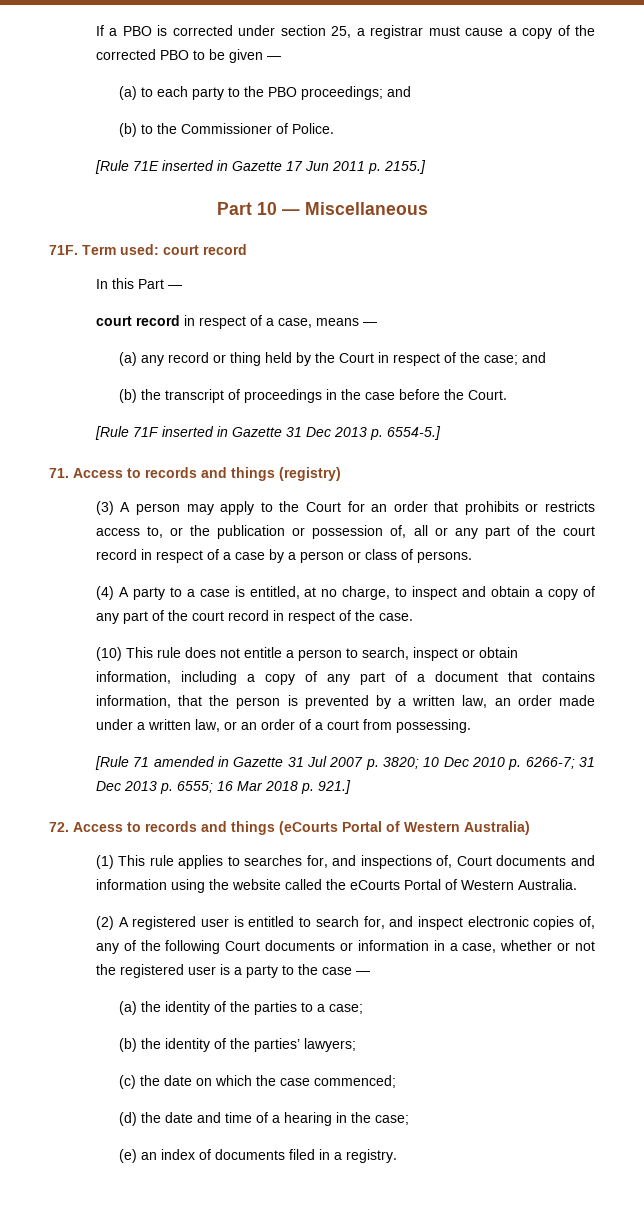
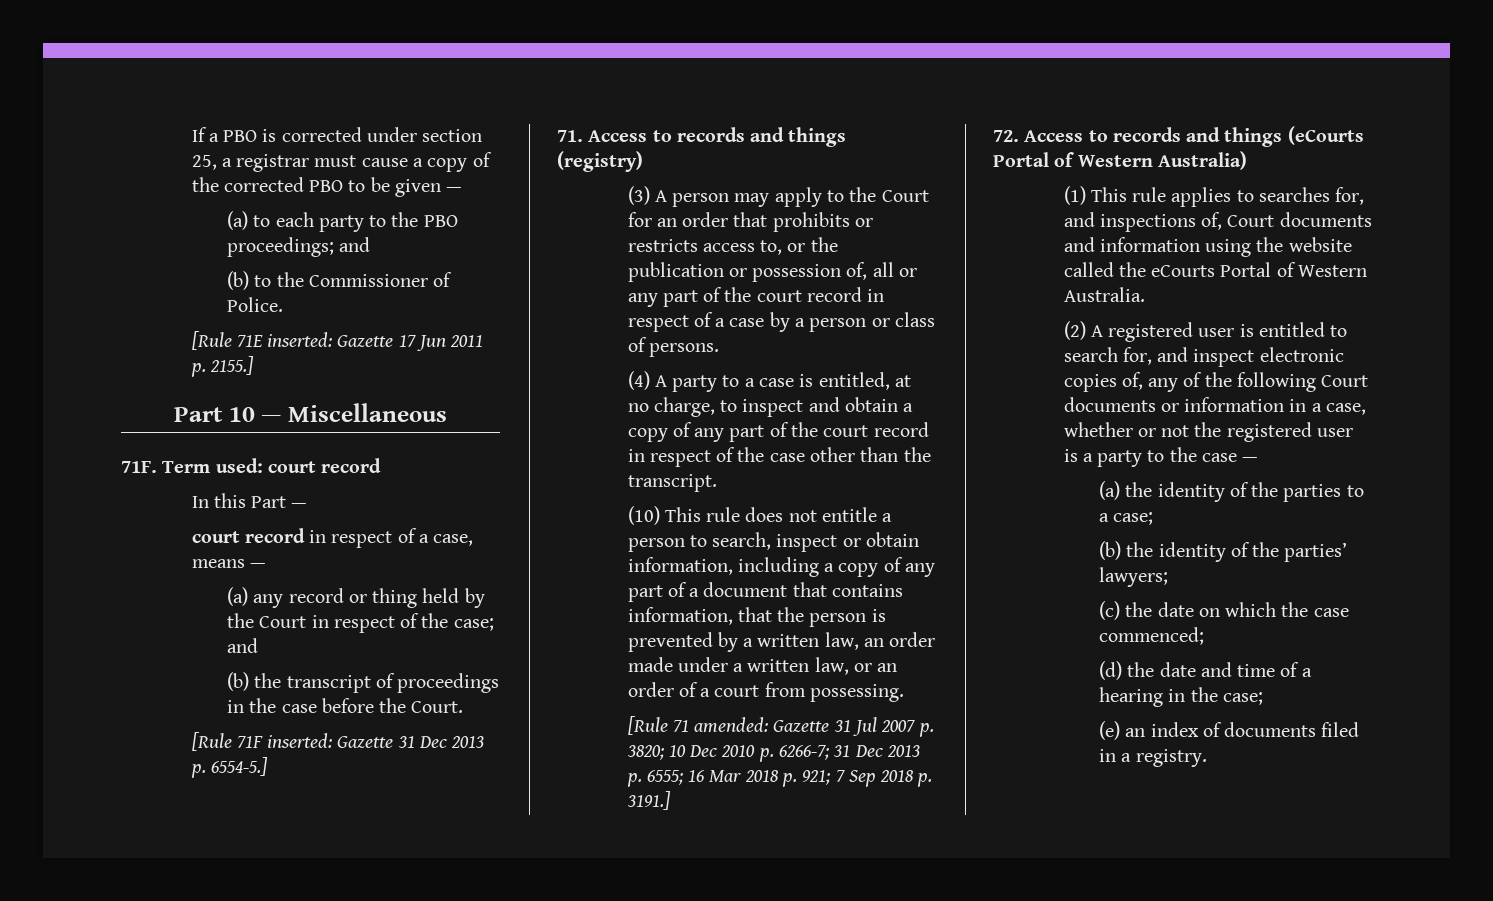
[161,160,228,171] inserted in -> [267,332,333,347] inserted:
[161,426,228,437] inserted in -> [267,733,333,748] inserted:
[378,613,413,621] case. -> [769,447,931,462] [627,474,717,492] case other than the transcript.
[153,756,229,767] amended in -> [694,717,769,733] amended:
[317,780,351,794] 921.] -> [802,770,933,787] [626,791,671,810] 921; 7 Sep 2018 p. 3191.]

